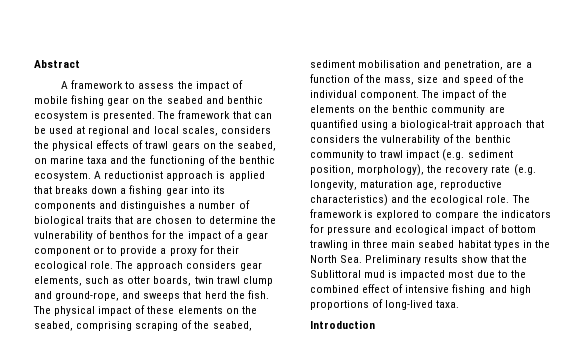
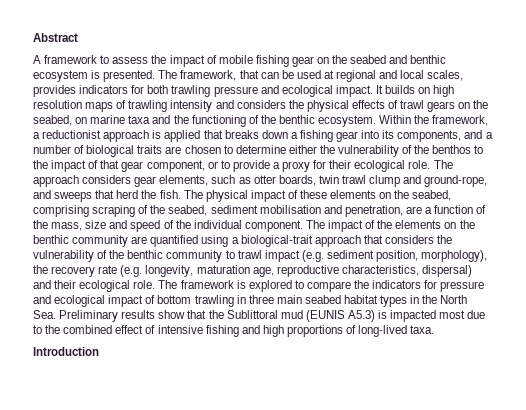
[178,110,231,119] framework -> [180,70,237,81] framework,
(218, 131) none -> [33,85,455,97] [33,100,234,112] provides indicators for both trawling pressure and ecological impact. It builds on high resolution maps of trawling intensity and
[94,171,102,179] A -> [379,115,489,126] [33,132,40,139] Within the framework, a
[34,201,187,211] components and distinguishes -> [397,130,483,142] components, and
[115,216,134,224] that -> (163, 149) none
[260,216,276,224] [34,230,268,241] [34,246,90,256] the vulnerability of benthos for the impact of a gear component -> [288,145,484,157] [33,160,205,172] either the vulnerability of the benthos to the impact of that gear component,
[310,194,428,206] characteristics) and the -> [341,265,472,277] [33,280,77,289] characteristics, dispersal) and their
(386, 274) none -> [305,310,375,322] (EUNIS A5.3)

